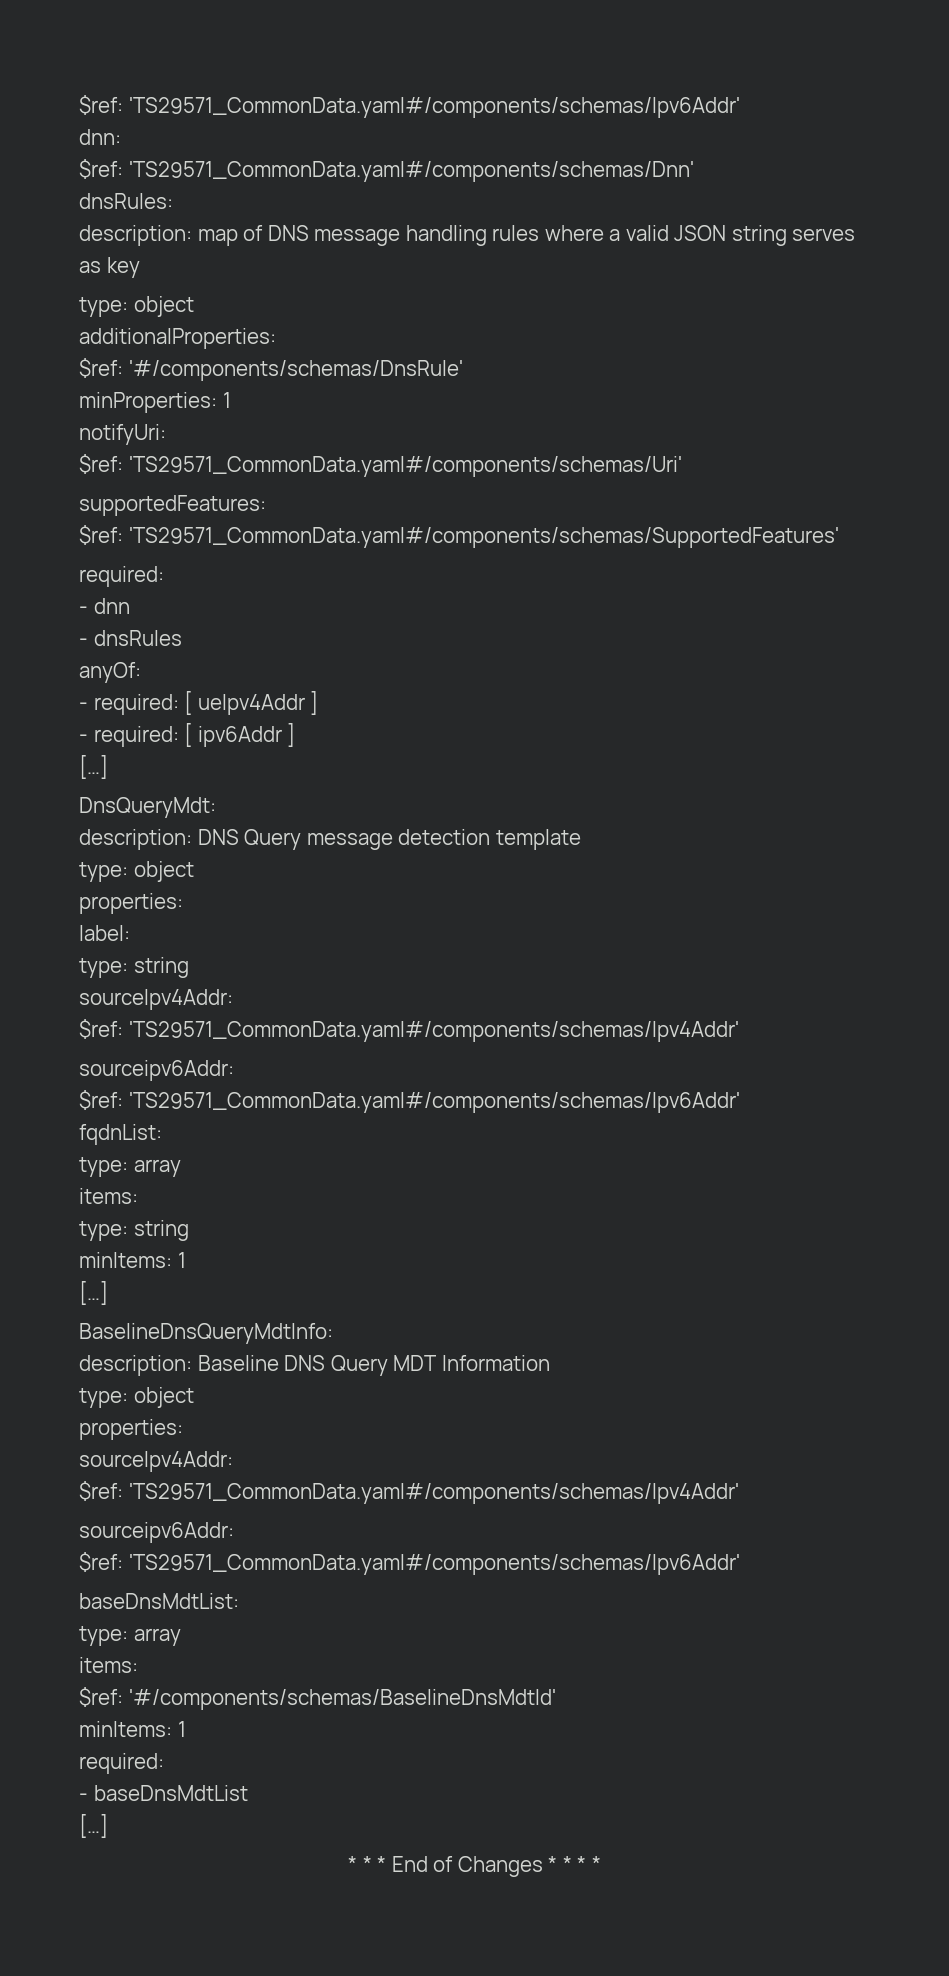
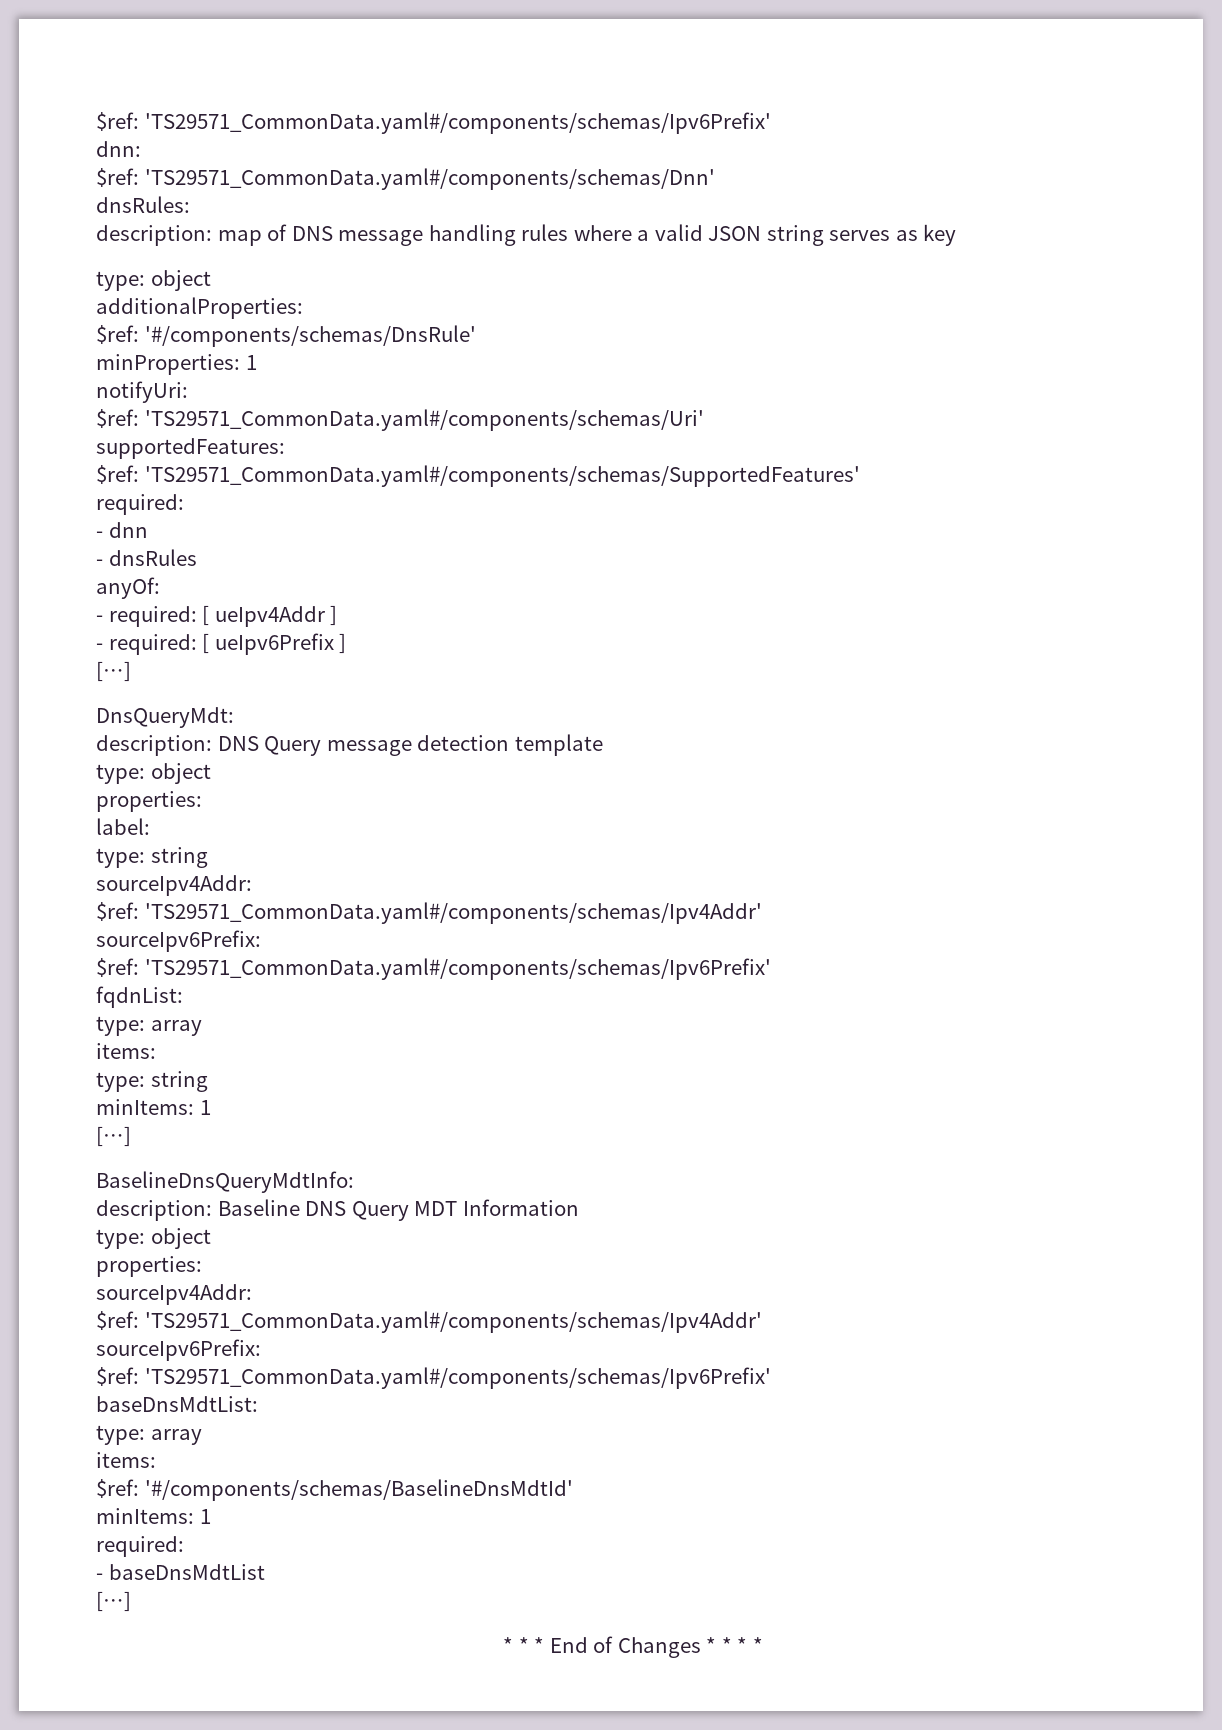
[79,95,740,118] $ref: 'TS29571_CommonData.yaml#/components/schemas/Ipv6Addr' -> [96,112,771,134] $ref: 'TS29571_CommonData.yaml#/components/schemas/Ipv6Prefix'
[197,726,282,747] ipv6Addr -> [214,633,334,655] ueIpv6Prefix
[79,1060,234,1081] [79,1090,740,1113] sourceipv6Addr: // $ref: 'TS29571_CommonData.yaml#/components/schemas/Ipv6Addr' -> [96,930,261,952] [96,958,771,980] sourceIpv6Prefix: // $ref: 'TS29571_CommonData.yaml#/components/schemas/Ipv6Prefix'
[79,1522,234,1543] [79,1552,740,1575] sourceipv6Addr: // $ref: 'TS29571_CommonData.yaml#/components/schemas/Ipv6Addr' -> [96,1339,261,1361] [96,1367,771,1389] sourceIpv6Prefix: // $ref: 'TS29571_CommonData.yaml#/components/schemas/Ipv6Prefix'

